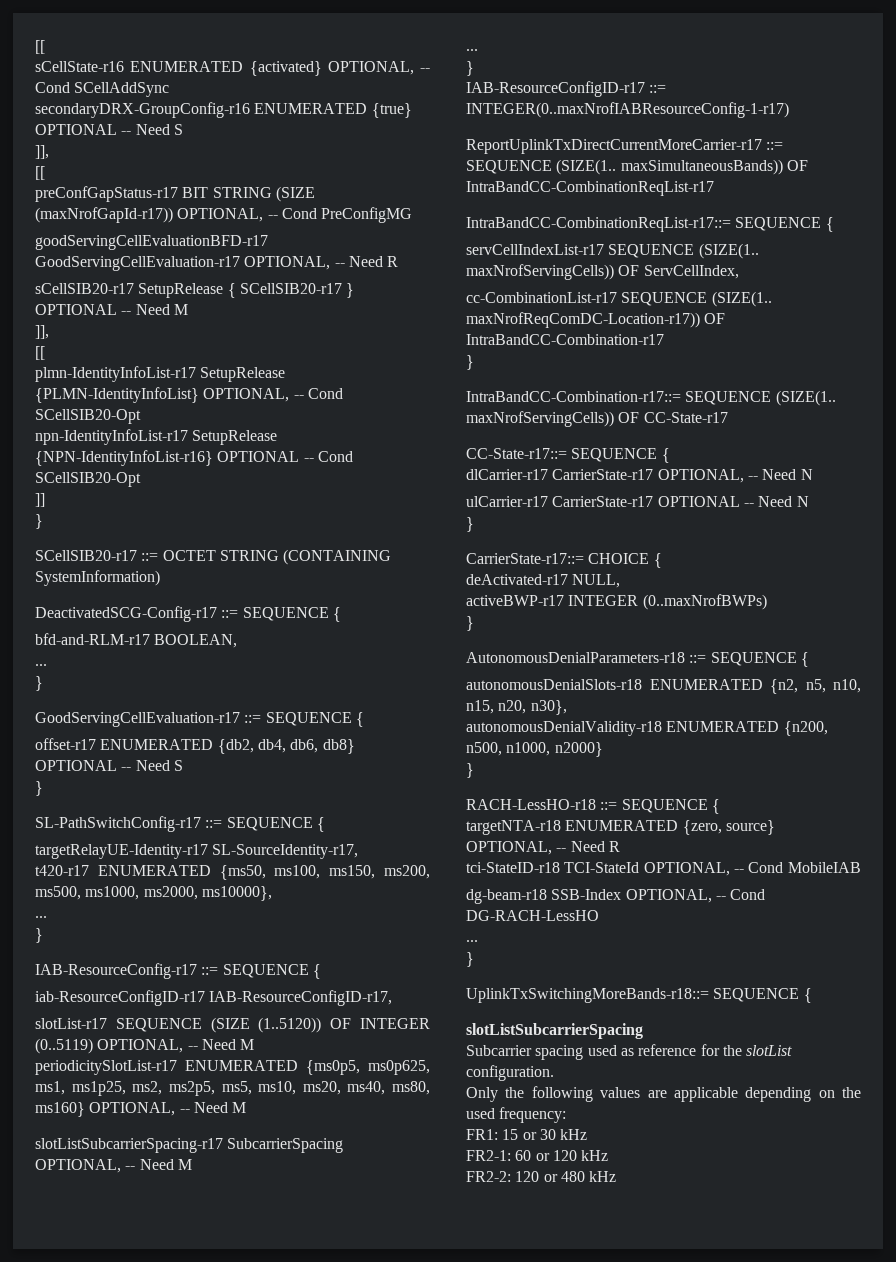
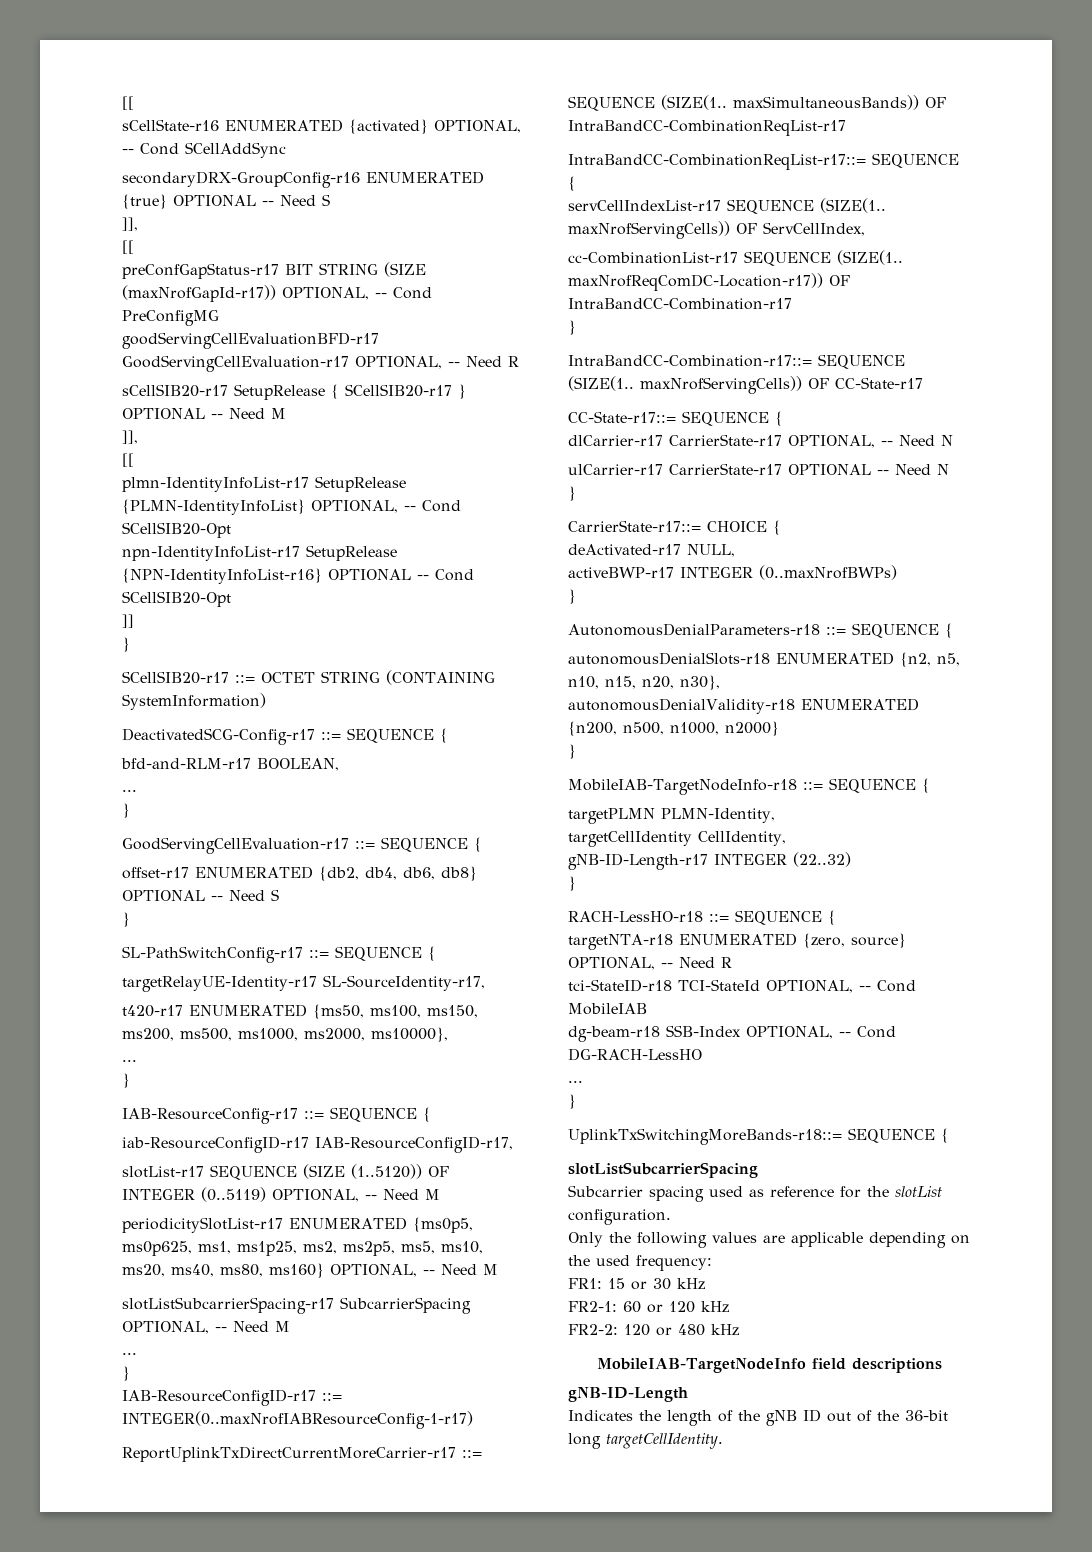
(474, 770) none -> [568,778,930,795] [568,808,775,824] [568,831,786,847] [568,852,851,870] [568,876,576,891] // MobileIAB-TargetNodeInfo-r18 ::= SEQUENCE { // targetPLMN PLMN-Identity, // targetCellIdentity CellIdentity, // gNB-ID-Length-r17 INTEGER (22..32) // }
(617, 1176) none -> [596,1358,942,1373] [568,1387,688,1402] [568,1409,948,1426] [568,1433,723,1449] // MobileIAB-TargetNodeInfo field descriptions // gNB-ID-Length // Indicates the length of the gNB ID out of the 36-bit long targetCellIdentity.

